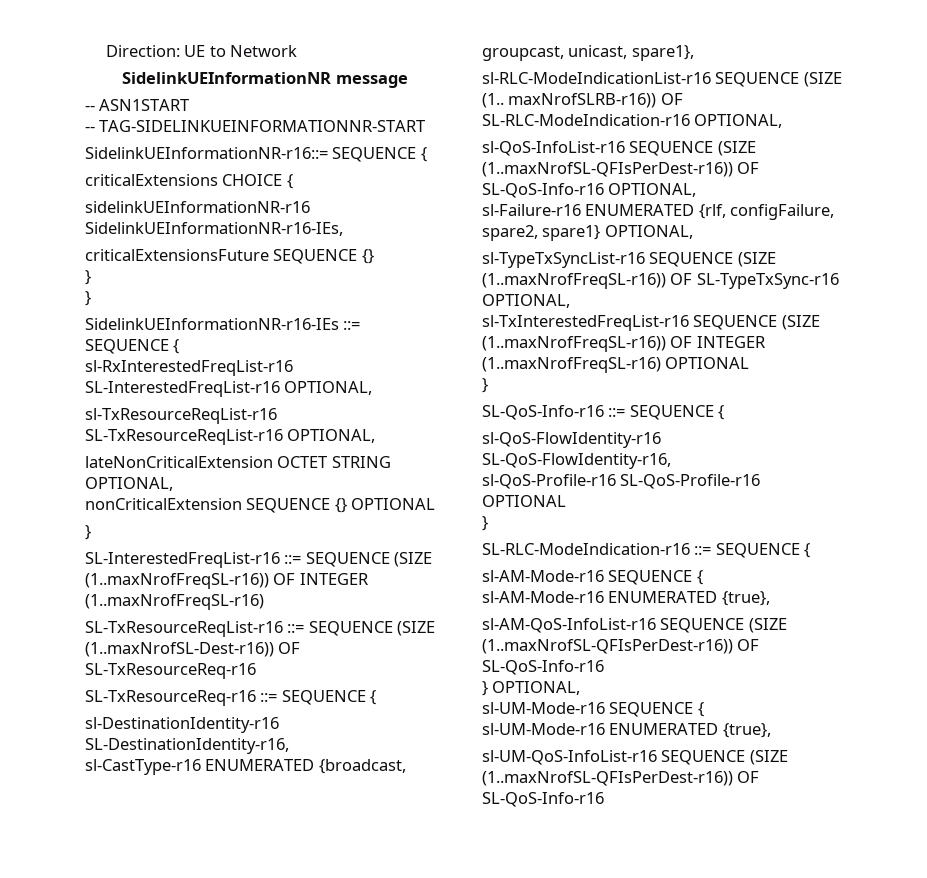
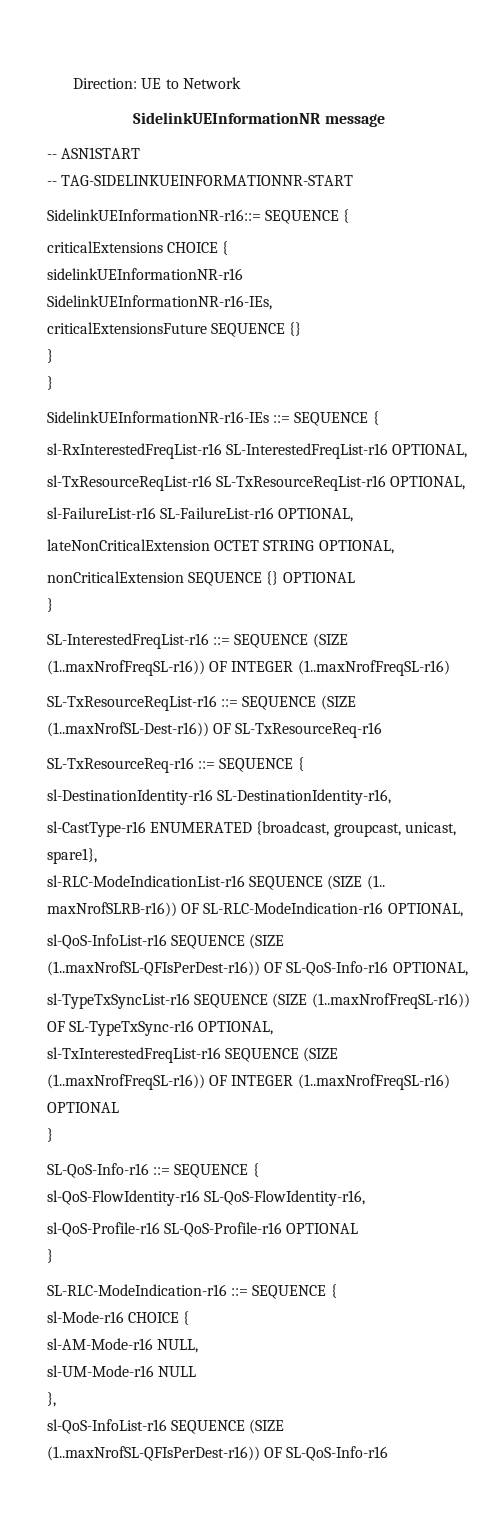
(376, 436) none -> [47,507,354,522] // sl-FailureList-r16 SL-FailureList-r16 OPTIONAL,
[482,204,835,220] [482,225,693,241] // sl-Failure-r16 ENUMERATED {rlf, configFailure, spare2, spare1} OPTIONAL, -> (468, 969) none
[482,570,703,585] [482,591,770,606] [482,618,787,633] [482,639,760,654] [482,660,604,675] [482,681,581,696] [482,702,704,717] [482,723,771,738] [482,750,788,765] [482,771,760,786] [482,792,604,807] sl-AM-Mode-r16 SEQUENCE { // sl-AM-Mode-r16 ENUMERATED {true}, // sl-AM-QoS-InfoList-r16 SEQUENCE (SIZE (1..maxNrofSL-QFIsPerDest-r16)) OF SL-QoS-Info-r16 // } OPTIONAL, // sl-UM-Mode-r16 SEQUENCE { // sl-UM-Mode-r16 ENUMERATED {true}, // sl-UM-QoS-InfoList-r16 SEQUENCE (SIZE (1..maxNrofSL-QFIsPerDest-r16)) OF SL-QoS-Info-r16 -> [47,1311,190,1325] [47,1338,199,1353] [47,1365,197,1377] [47,1392,56,1407] [47,1419,285,1434] [47,1446,389,1461] sl-Mode-r16 CHOICE { // sl-AM-Mode-r16 NULL, // sl-UM-Mode-r16 NULL // }, // sl-QoS-InfoList-r16 SEQUENCE (SIZE (1..maxNrofSL-QFIsPerDest-r16)) OF SL-QoS-Info-r16

